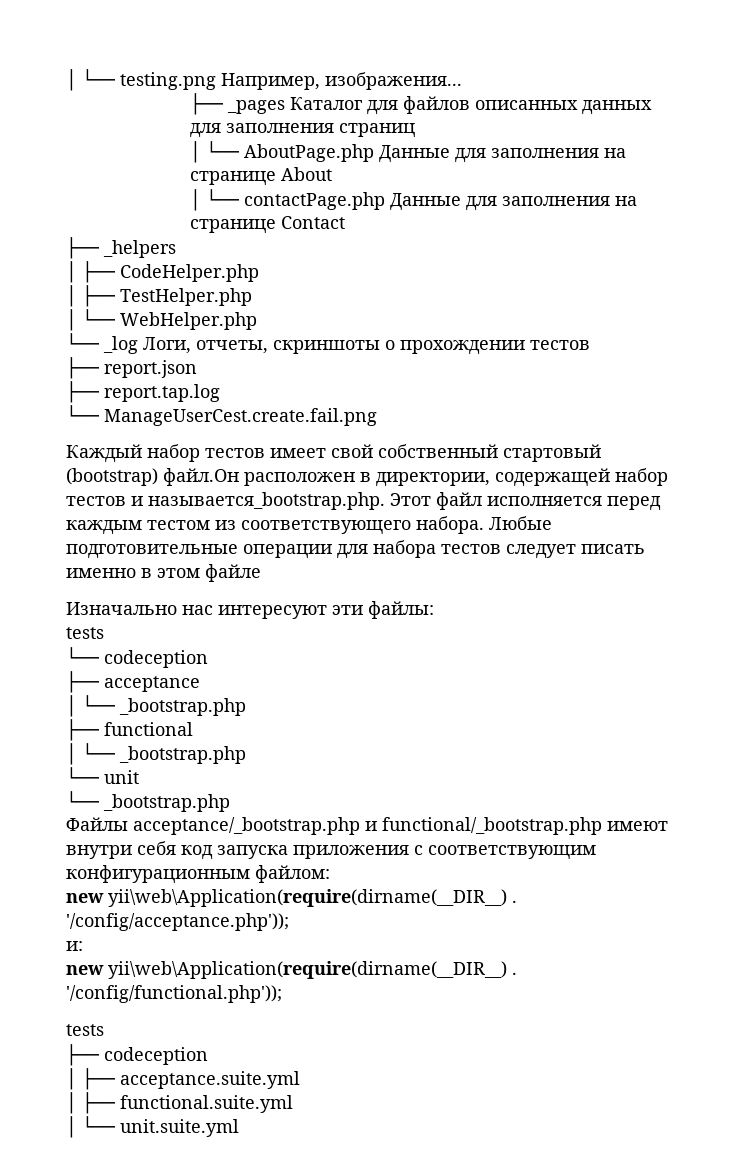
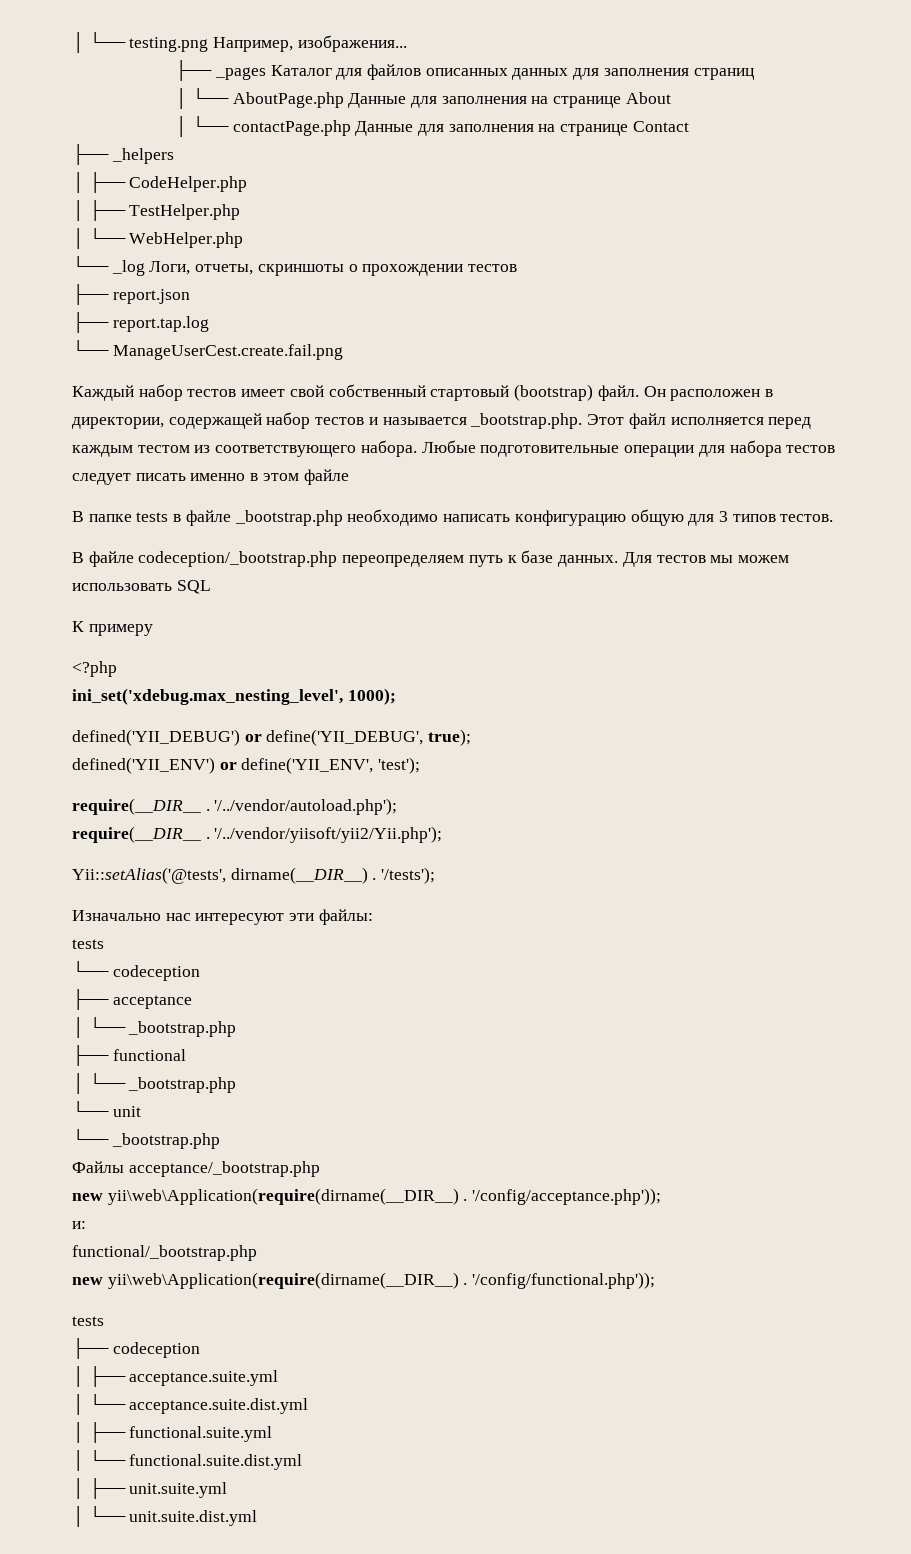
[163,468,239,486] файл.Он -> [597,385,666,401] файл. Он
[148,492,385,510] называется_bootstrap.php. -> [382,413,583,429] называется _bootstrap.php.
(261, 573) none -> [72,509,834,526] [72,550,789,567] [72,580,211,594] [72,621,153,636] [72,661,117,677] [72,688,396,705] [72,729,472,746] [72,757,421,774] [72,798,398,815] [72,826,443,843] [72,867,436,884] // В папке tests в файле _bootstrap.php необходимо написать конфигурацию общую для 3 типов тестов. // В файле codeception/_bootstrap.php переопределяем путь к базе данных. Для тестов мы можем использовать SQL // К примеру // <?php // ini_set('xdebug.max_nesting_level', 1000); // defined('YII_DEBUG') or define('YII_DEBUG', true); // defined('YII_ENV') or define('YII_ENV', 'test'); // require(__DIR__ . '/../vendor/autoload.php'); // require(__DIR__ . '/../vendor/yiisoft/yii2/Yii.php'); // Yii::setAlias('@tests', dirname(__DIR__) . '/tests');
[365,817,668,835] [66,841,596,860] [66,865,330,884] и functional/_bootstrap.php имеют внутри себя код запуска приложения с соответствующим конфигурационным файлом: -> (320, 1169) none
(83, 946) none -> [72,1245,257,1261] // functional/_bootstrap.php
(300, 1080) none -> [72,1394,309,1415] // │ └── acceptance.suite.dist.yml
[120,1119,239,1137] unit.suite.yml -> [129,1454,303,1470] [72,1478,228,1499] [72,1506,258,1527] functional.suite.dist.yml // │ ├── unit.suite.yml // │ └── unit.suite.dist.yml

